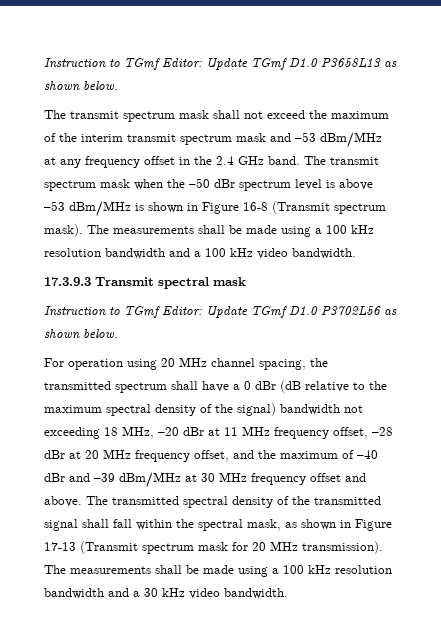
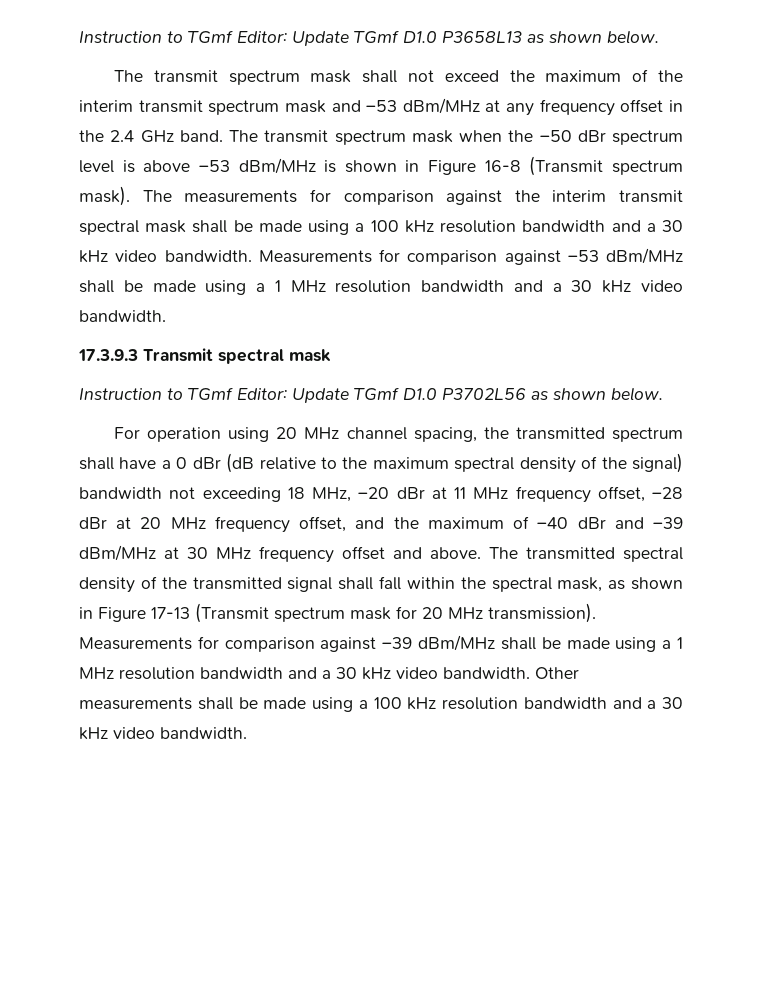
(194, 230) none -> [309,189,683,205] [79,220,187,235] for comparison against the interim transmit spectral mask
[205,248,226,257] 100 -> [662,220,684,232] [79,248,683,265] [79,280,593,295] 30 kHz video bandwidth. Measurements for comparison against –53 dBm/MHz shall be made using a 1 MHz resolution bandwidth and a 30
[44,565,66,574] The -> [79,635,684,652] [79,667,579,680] Measurements for comparison against –39 dBm/MHz shall be made using a 1 MHz resolution bandwidth and a 30 kHz video bandwidth. Other

